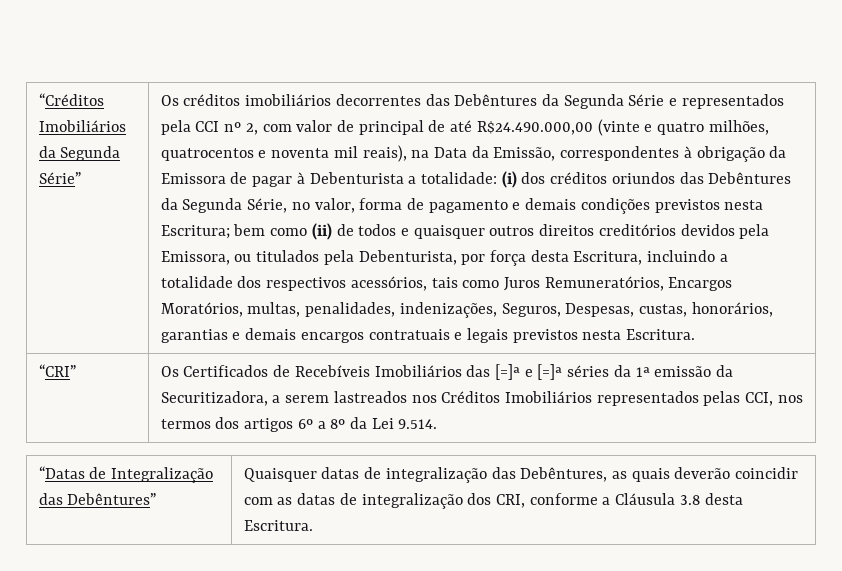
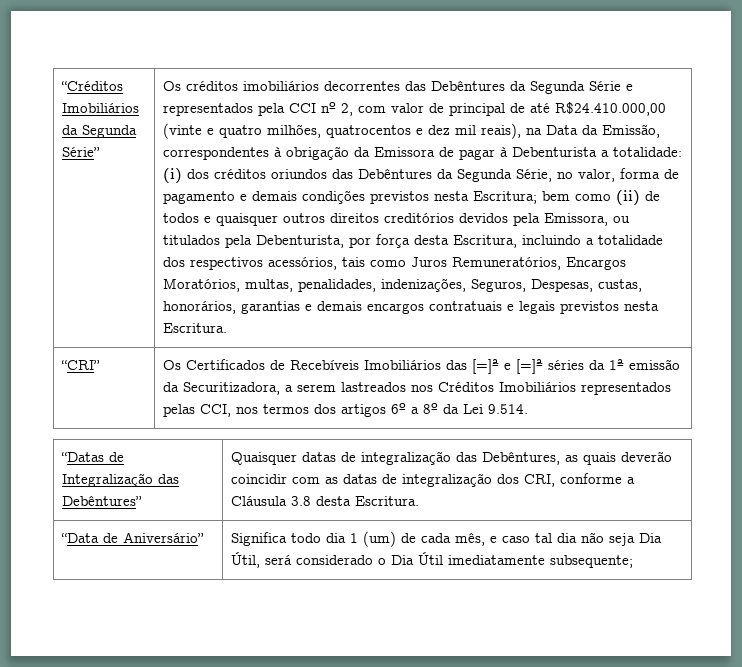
[476,121,593,135] R$24.490.000,00 -> [554,102,666,116] R$24.410.000,00
[271,148,330,158] noventa -> [427,125,450,135] dez
(313, 525) none -> [60,532,204,543] [230,531,662,547] [230,552,633,568] // “Data de Aniversário” | Significa todo dia 1 (um) de cada mês, e caso tal dia não seja Dia Útil, será considerado o Dia Útil imediatamente subsequente;

